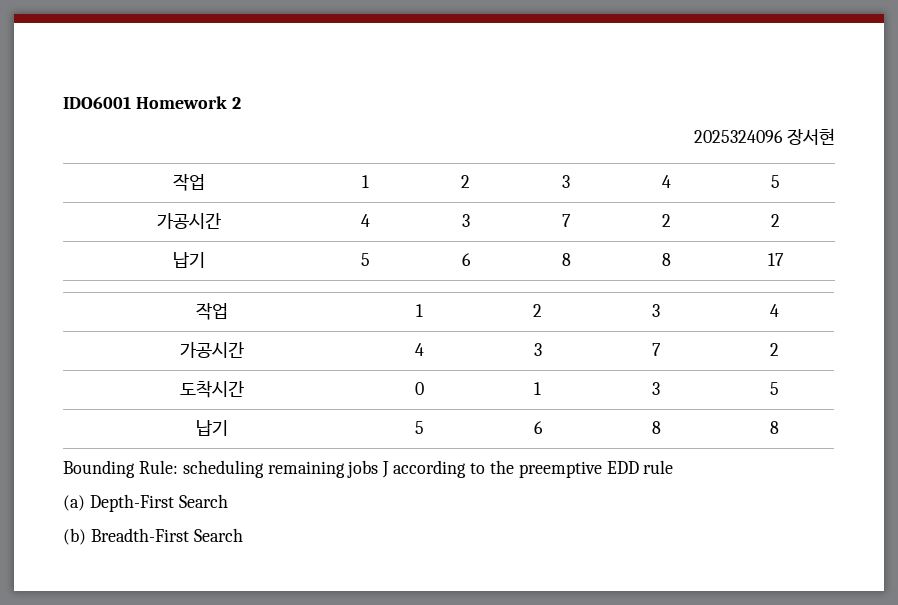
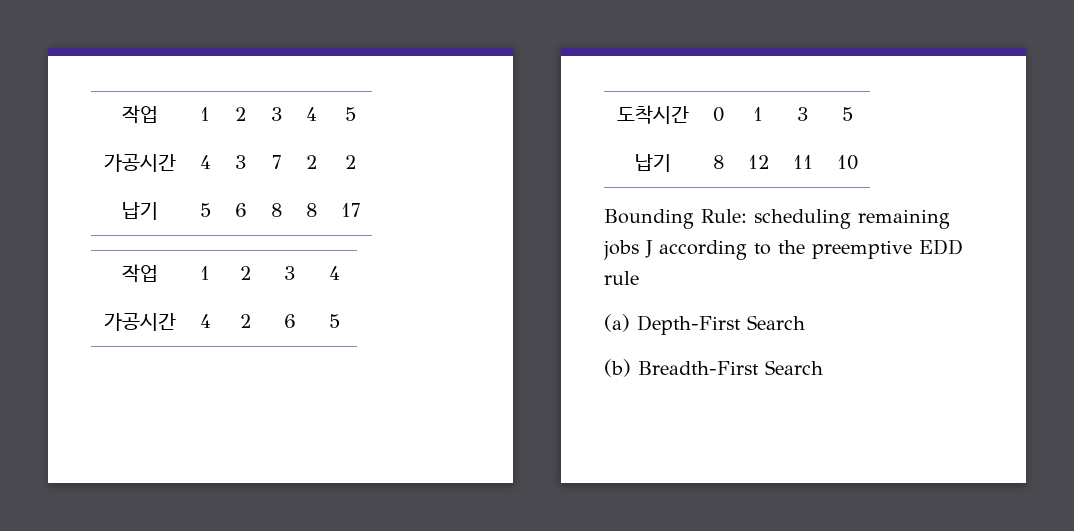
[63,96,241,109] [694,128,835,145] IDO6001 Homework 2 // 2025324096 장서현 // -> (121, 114) none
[533,343,542,356] [652,343,661,356] [770,343,779,356] 3 | 7 | 2 -> [239,314,251,328] [283,314,296,328] [328,314,340,328] 2 | 6 | 5
[414,421,424,434] [533,421,543,434] [651,421,661,434] [770,421,779,434] | 5 | 6 | 8 | 8 -> [712,155,724,169] [747,155,769,169] [792,155,813,169] [836,155,858,170] | 8 | 12 | 11 | 10

